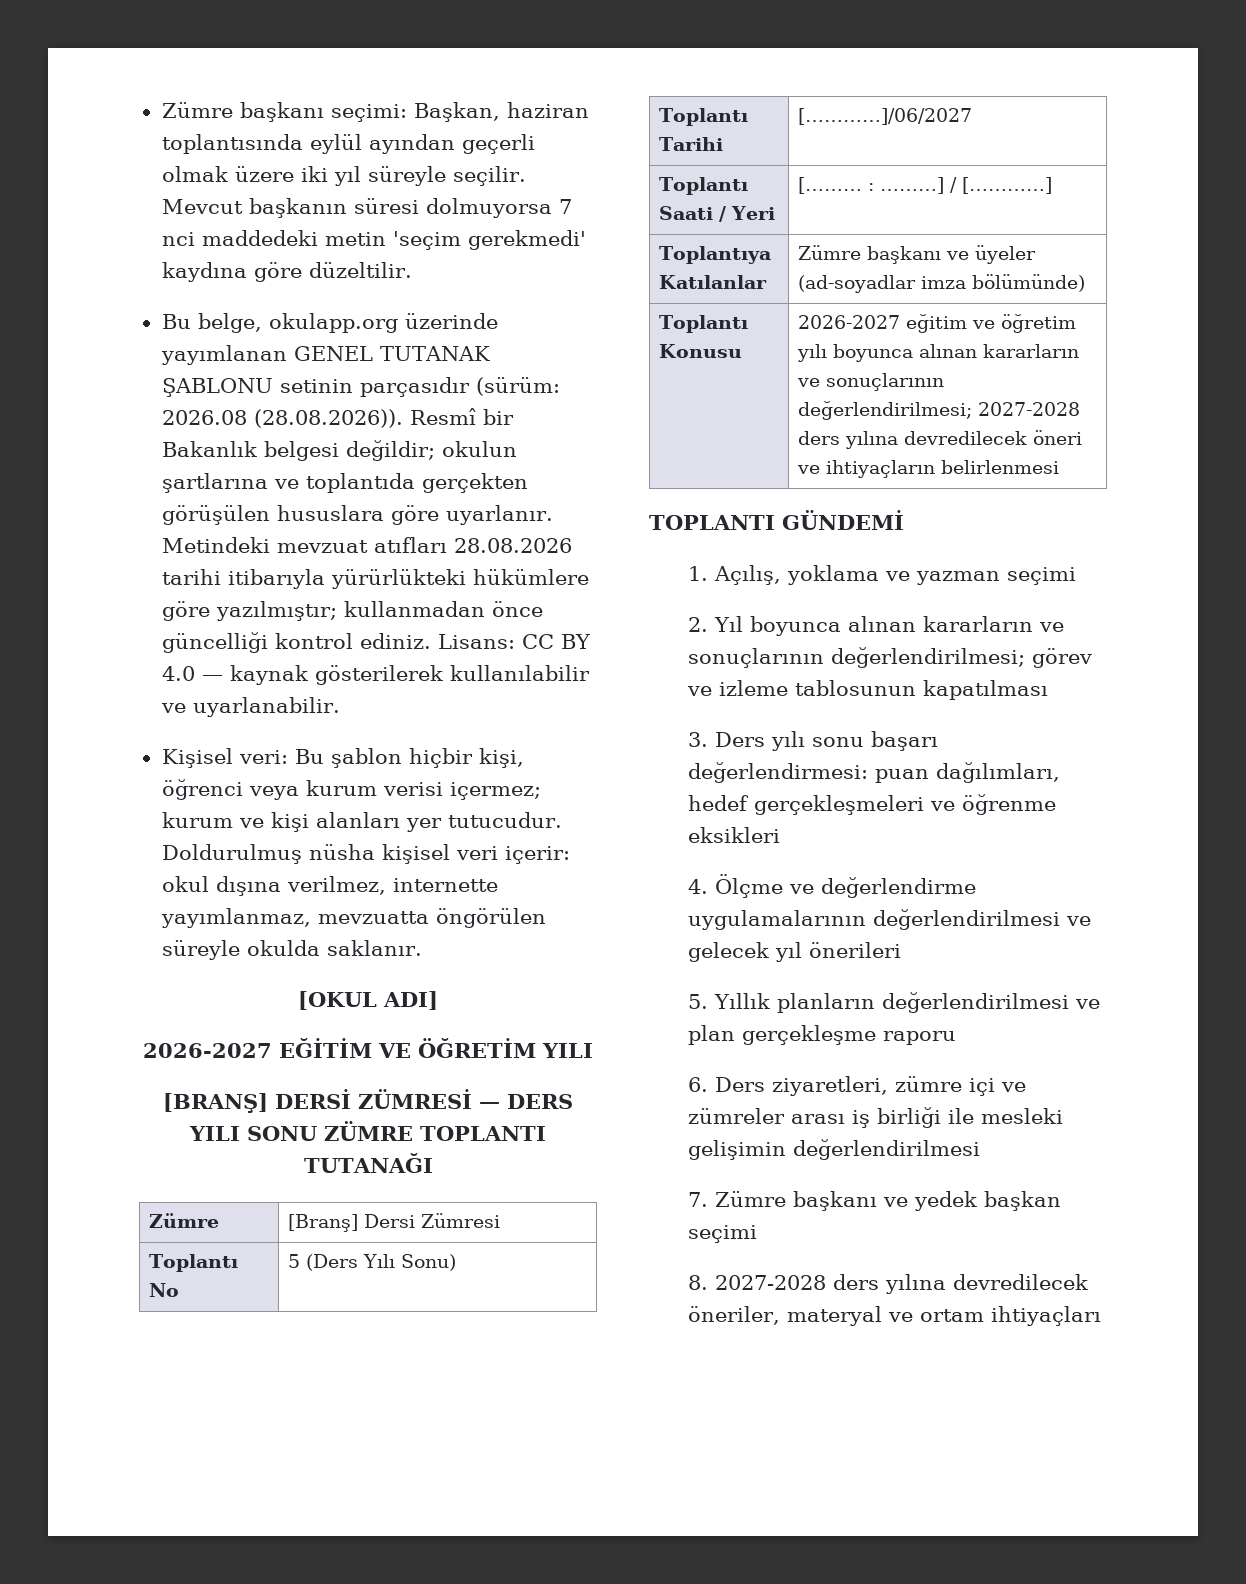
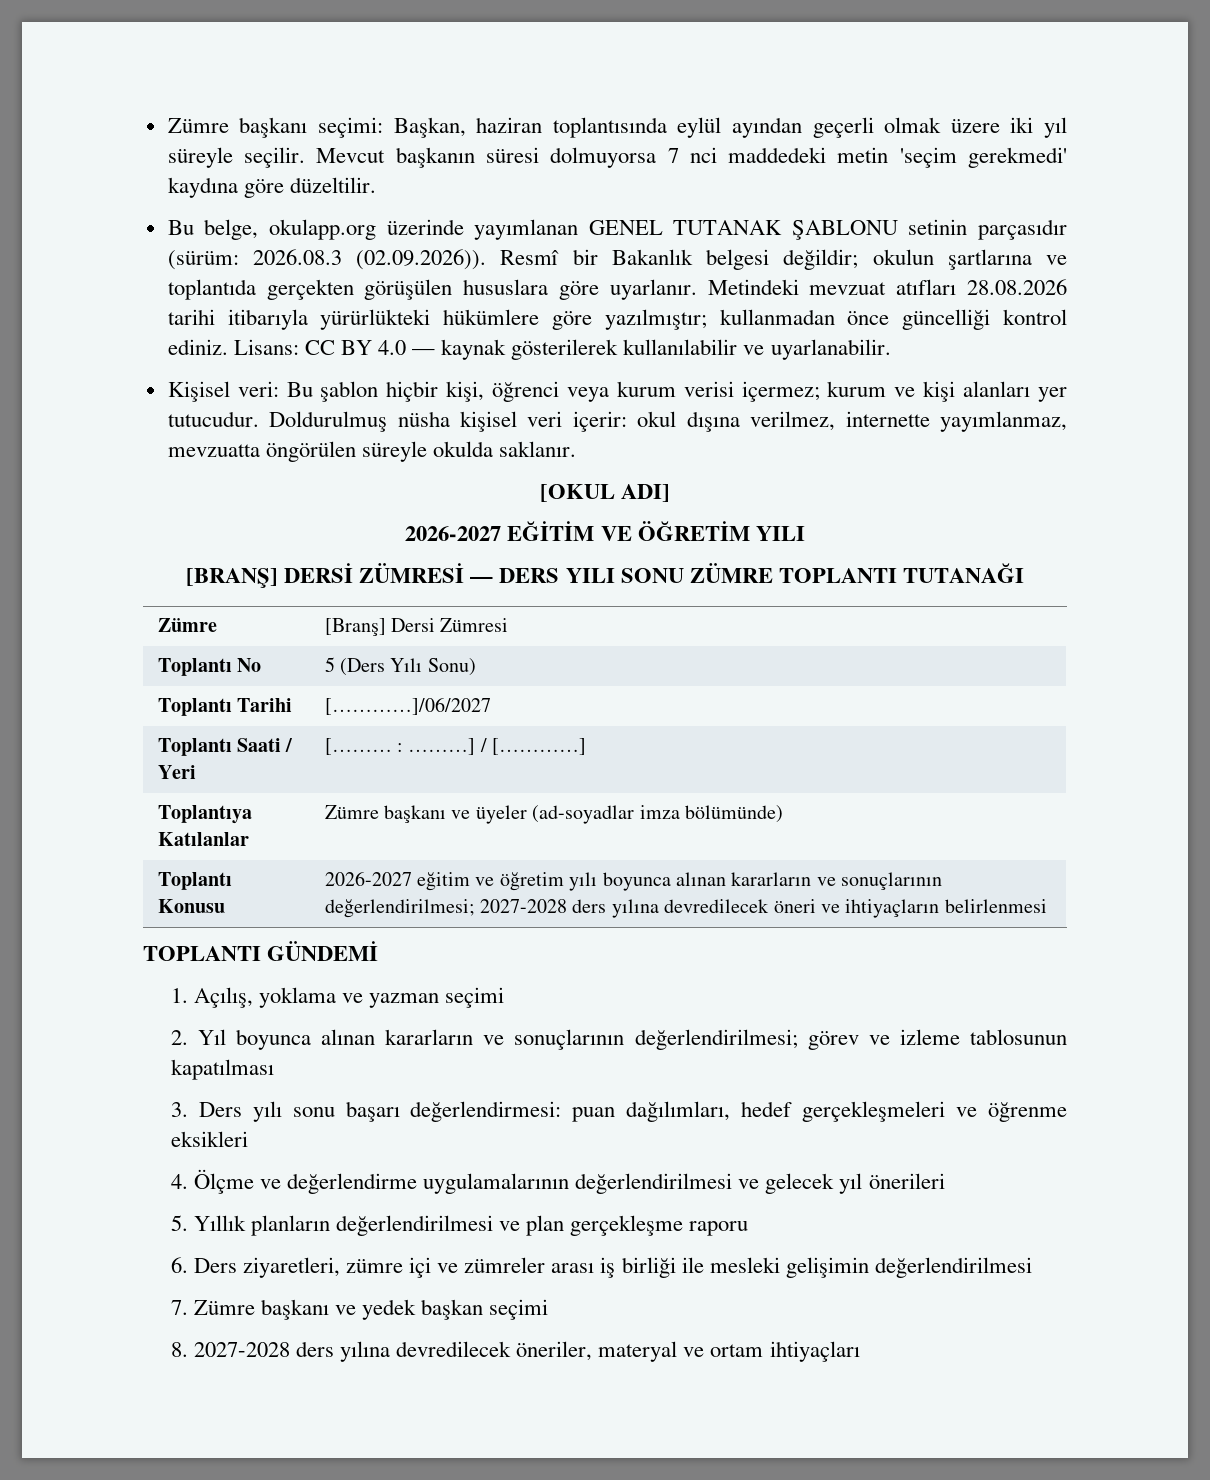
[161,409,403,428] 2026.08 (28.08.2026)). -> [252,249,487,270] 2026.08.3 (02.09.2026)).

